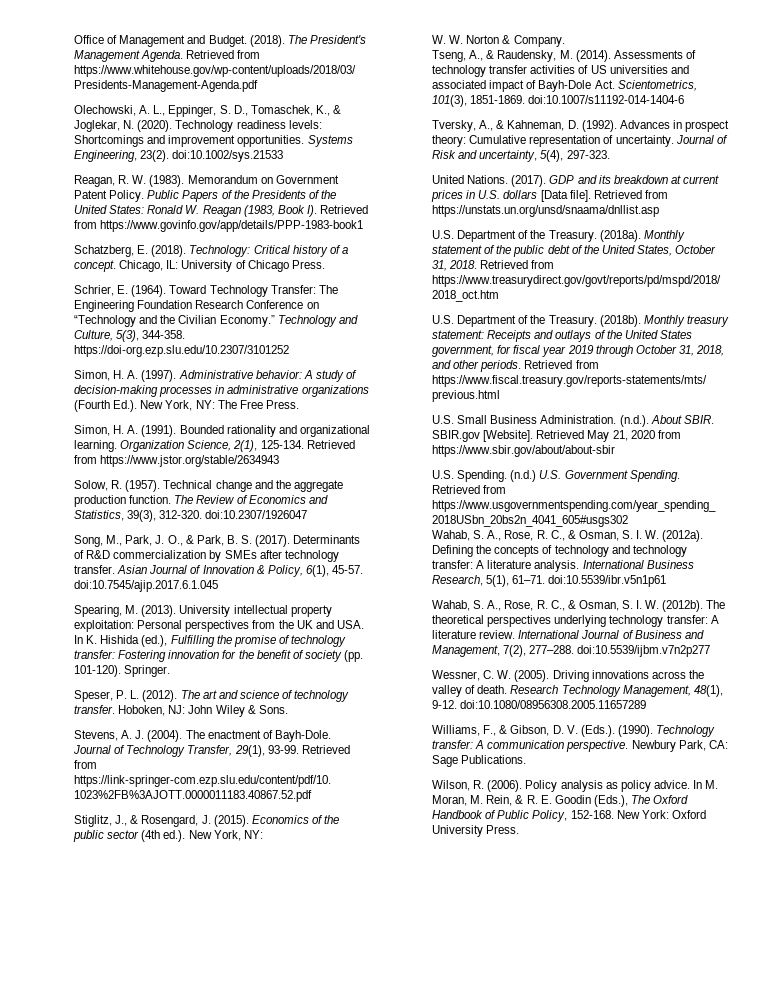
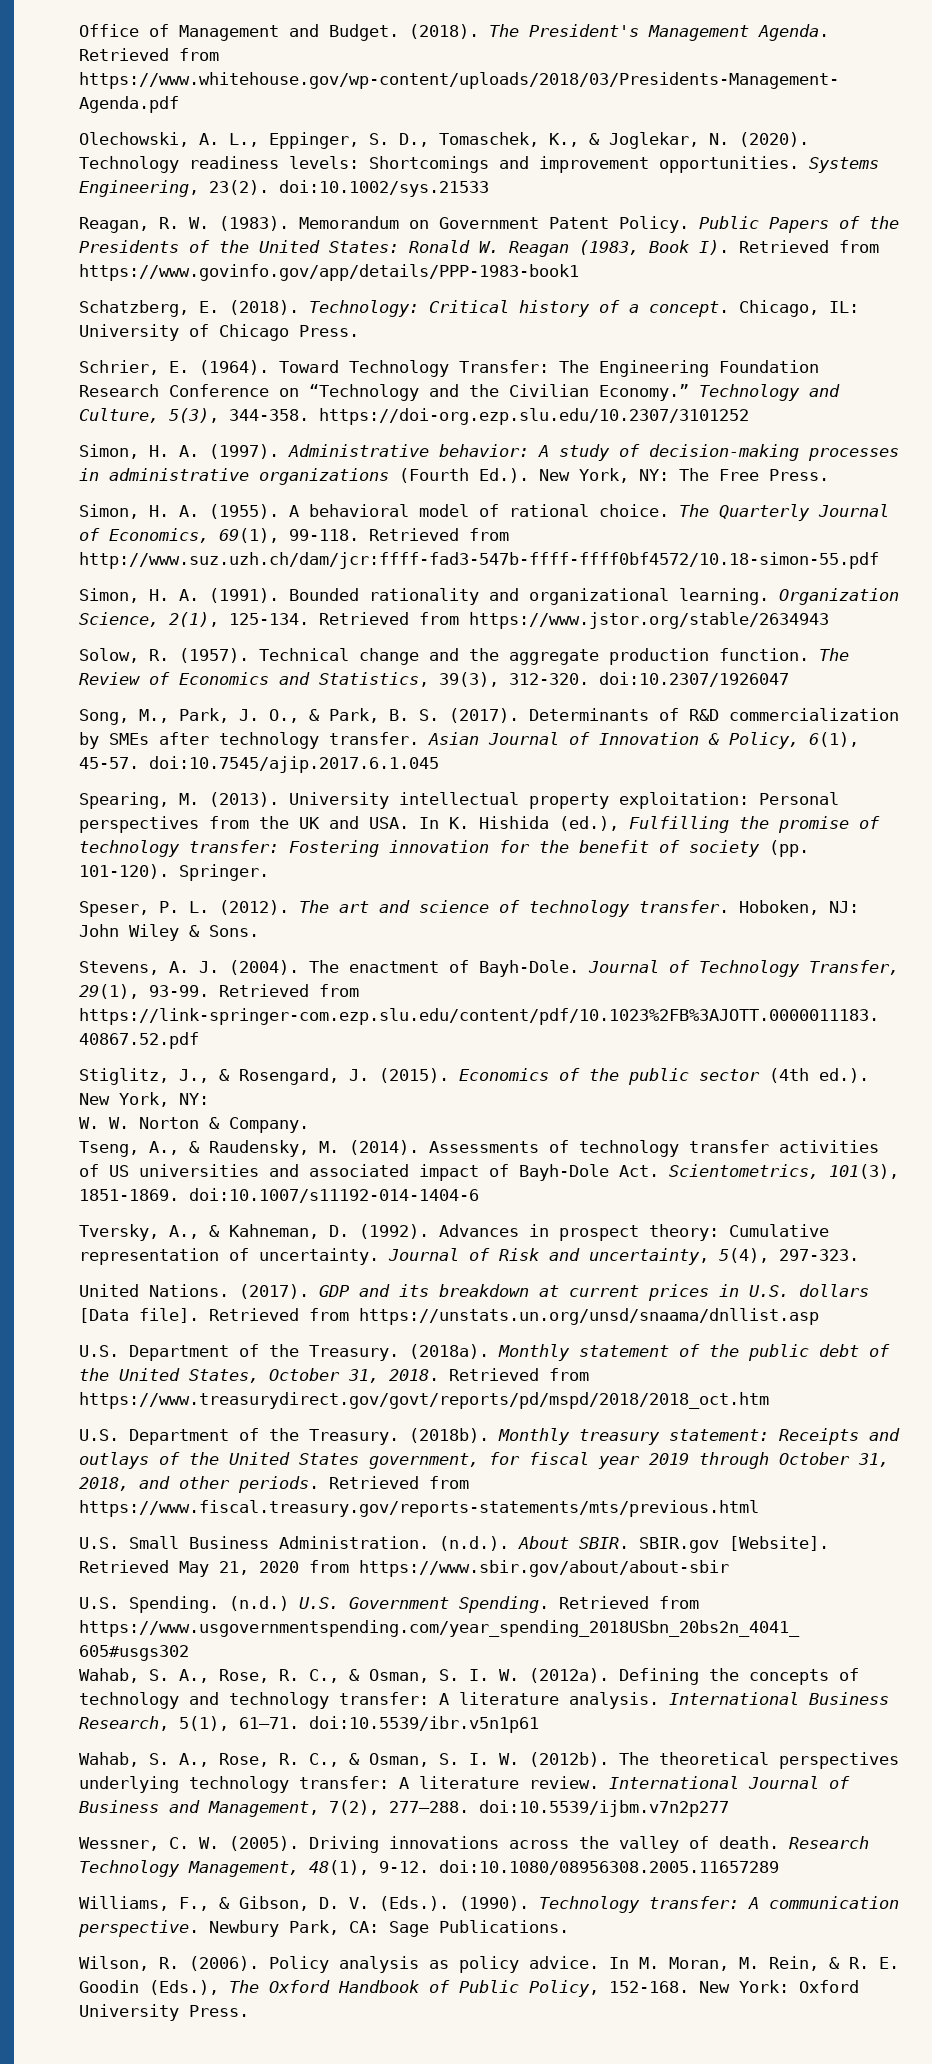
(299, 404) none -> [78,504,889,521] [78,528,509,543] [78,552,879,569] // Simon, H. A. (1955). A behavioral model of rational choice. The Quarterly Journal of Economics, 69(1), 99-118. Retrieved from http://www.suz.uzh.ch/dam/jcr:ffff-fad3-547b-ffff-ffff0bf4572/10.18-simon-55.pdf

